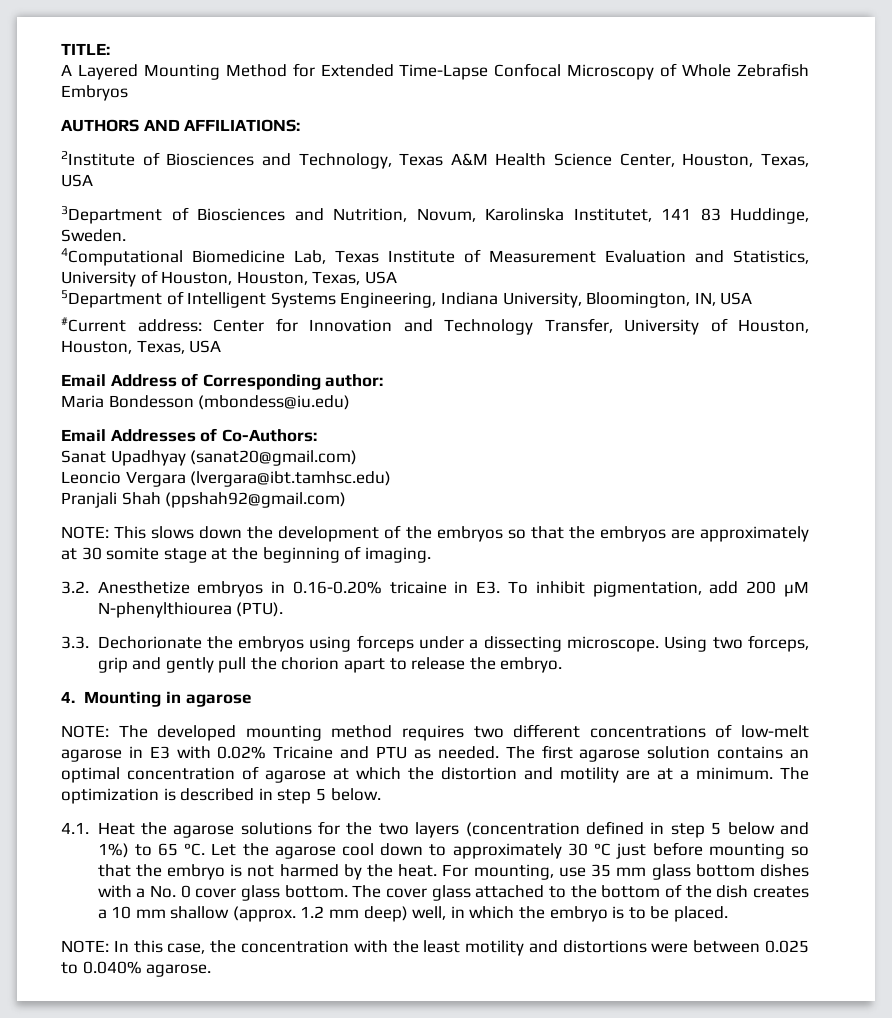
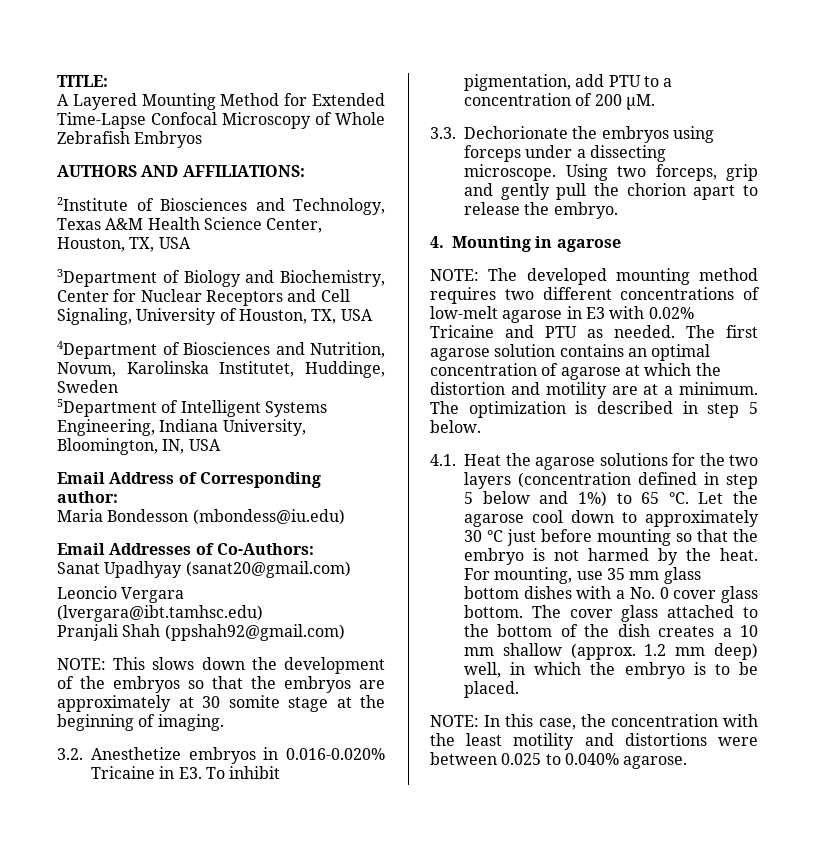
[760,153,809,167] Texas, -> [129,237,155,252] TX,
(189, 214) none -> [183,270,385,287] [57,289,350,306] [57,308,373,325] [57,341,180,359] Biology and Biochemistry, Center for Nuclear Receptors and Cell Signaling, University of Houston, TX, USA // 4Department of
[661,208,809,224] [61,229,126,242] [61,248,809,266] [61,270,397,287] 141 83 Huddinge, Sweden. // 4Computational Biomedicine Lab, Texas Institute of Measurement Evaluation and Statistics, University of Houston, Houston, Texas, USA -> [305,361,386,378] [57,380,118,393] Huddinge, Sweden
[61,317,809,335] [61,340,222,354] // #Current address: Center for Innovation and Technology Transfer, University of Houston, Houston, Texas, USA -> (221, 445) none
[292,581,447,594] 0.16-0.20% tricaine -> [286,748,386,760] [91,766,155,779] 0.016-0.020% Tricaine
[746,581,809,597] [97,602,284,618] 200 µM N-phenylthiourea (PTU). -> [608,75,673,87] [464,93,655,110] PTU to a concentration of 200 µM.

